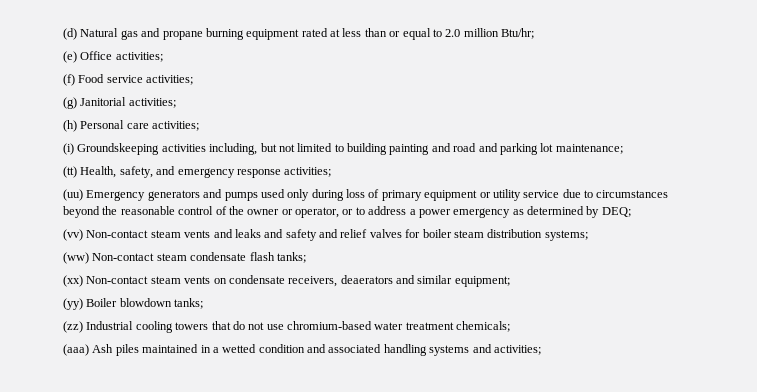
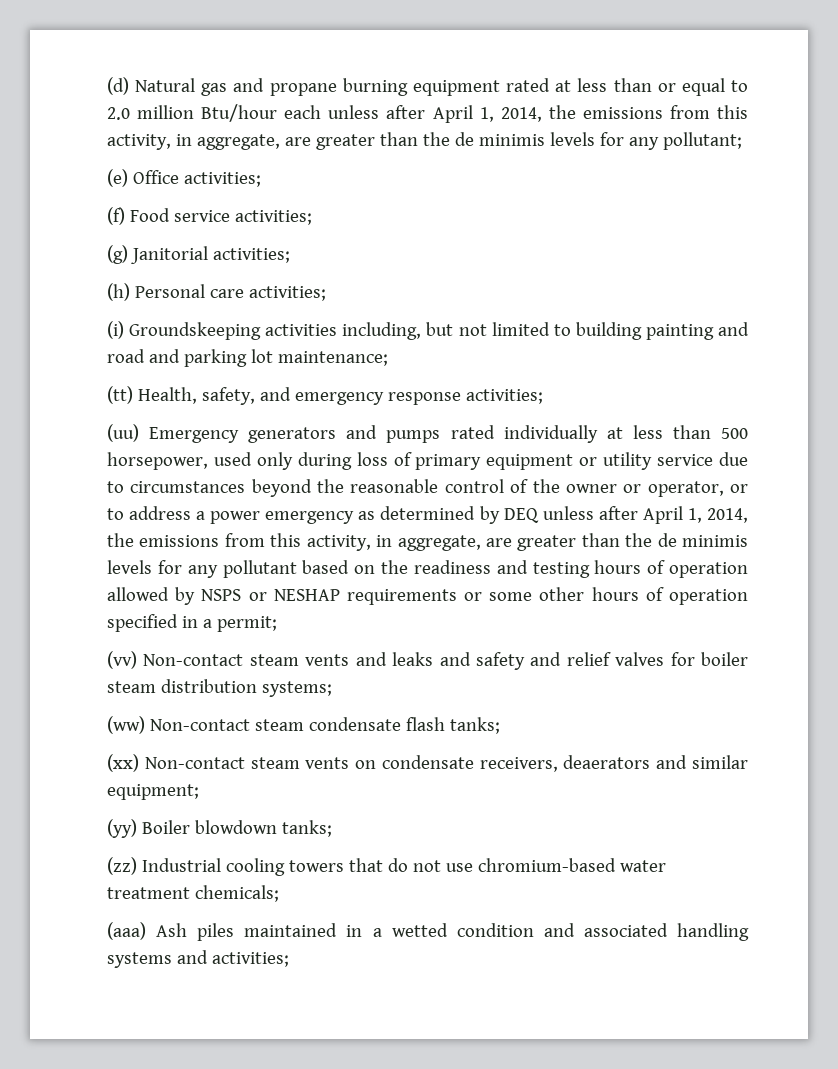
[501,28,534,39] Btu/hr; -> [201,104,748,123] [107,132,742,150] Btu/hour each unless after April 1, 2014, the emissions from this activity, in aggregate, are greater than the de minimis levels for any pollutant;
(258, 196) none -> [450,425,749,443] [107,452,208,470] rated individually at less than 500 horsepower,
[601,207,631,217] DEQ; -> [503,506,749,524] [107,533,748,551] [107,560,748,578] [107,587,748,605] [107,614,277,632] DEQ unless after April 1, 2014, the emissions from this activity, in aggregate, are greater than the de minimis levels for any pollutant based on the readiness and testing hours of operation allowed by NSPS or NESHAP requirements or some other hours of operation specified in a permit;

